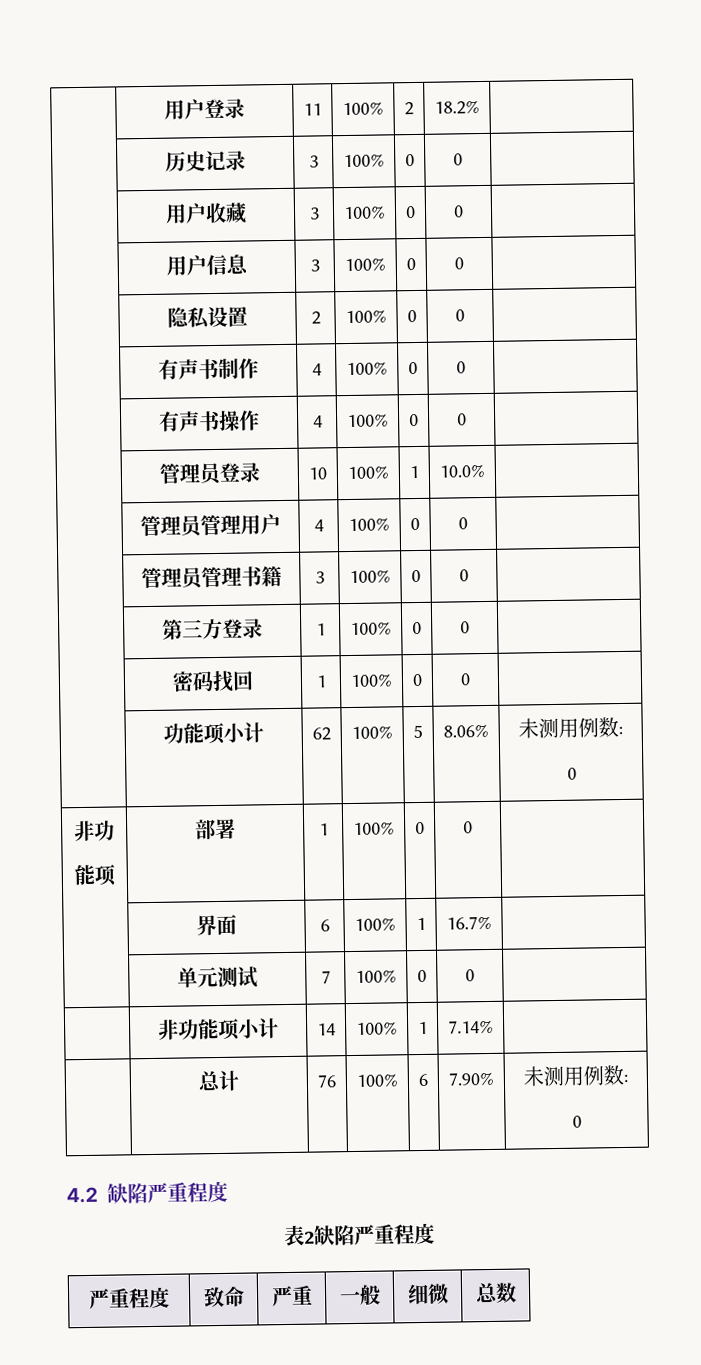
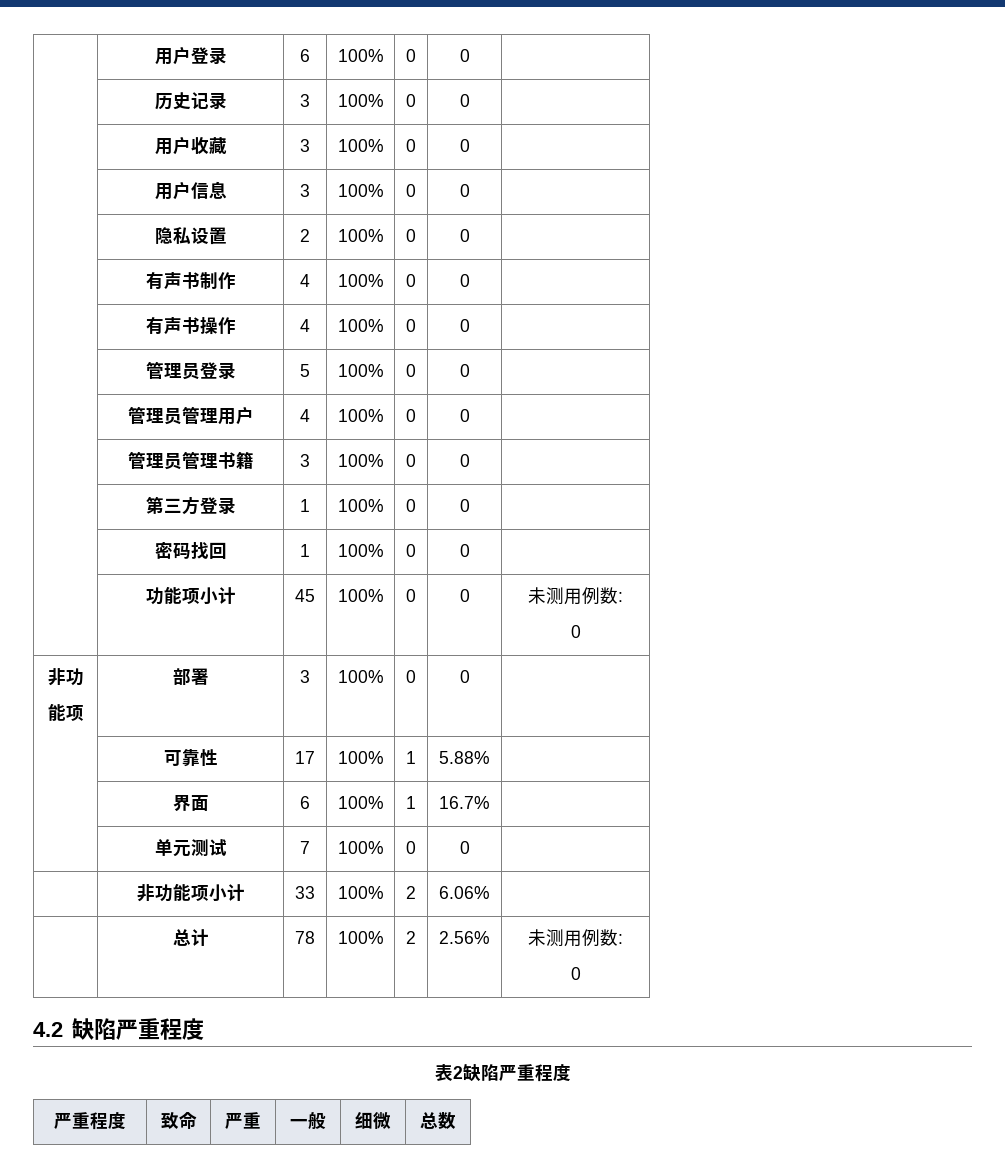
[303,103,322,116] [342,101,384,116] [404,102,414,116] [434,100,480,115] 11 | 100% | 2 | 18.2% -> [300,49,310,62] [337,49,384,62] [406,49,416,62] [459,49,470,62] 6 | 100% | 0 | 0
[308,467,327,480] [347,465,389,480] [409,465,419,479] [439,463,485,478] 10 | 100% | 1 | 10.0% -> [300,364,310,377] [337,364,384,377] [406,364,416,377] [459,364,470,377] 5 | 100% | 0 | 0
[312,727,331,741] [351,725,393,739] [413,724,423,739] [443,723,489,738] 62 | 100% | 5 | 8.06% -> [295,589,315,602] [337,589,384,602] [406,589,416,602] [459,589,470,602] 45 | 100% | 0 | 0
[318,823,329,836] [353,821,395,835] [415,821,425,835] [463,821,473,834] 1 | 100% | 0 | 0 | -> [300,670,310,683] [337,670,384,683] [406,670,416,683] [459,670,470,683] [163,749,218,767] [295,751,315,764] [337,751,384,764] [406,751,416,764] [439,751,490,764] 3 | 100% | 0 | 0 | // | 可靠性 | 17 | 100% | 1 | 5.88% |
[317,1023,336,1036] [356,1021,398,1035] [418,1021,428,1035] [448,1019,494,1034] 14 | 100% | 1 | 7.14% -> [295,886,315,899] [337,886,384,899] [406,886,416,899] [439,886,490,899] 33 | 100% | 2 | 6.06%
[317,1074,337,1088] [356,1073,398,1087] [418,1073,428,1087] [448,1071,494,1086] 76 | 100% | 6 | 7.90% -> [295,931,315,944] [337,931,384,944] [406,931,416,944] [439,931,490,944] 78 | 100% | 2 | 2.56%

